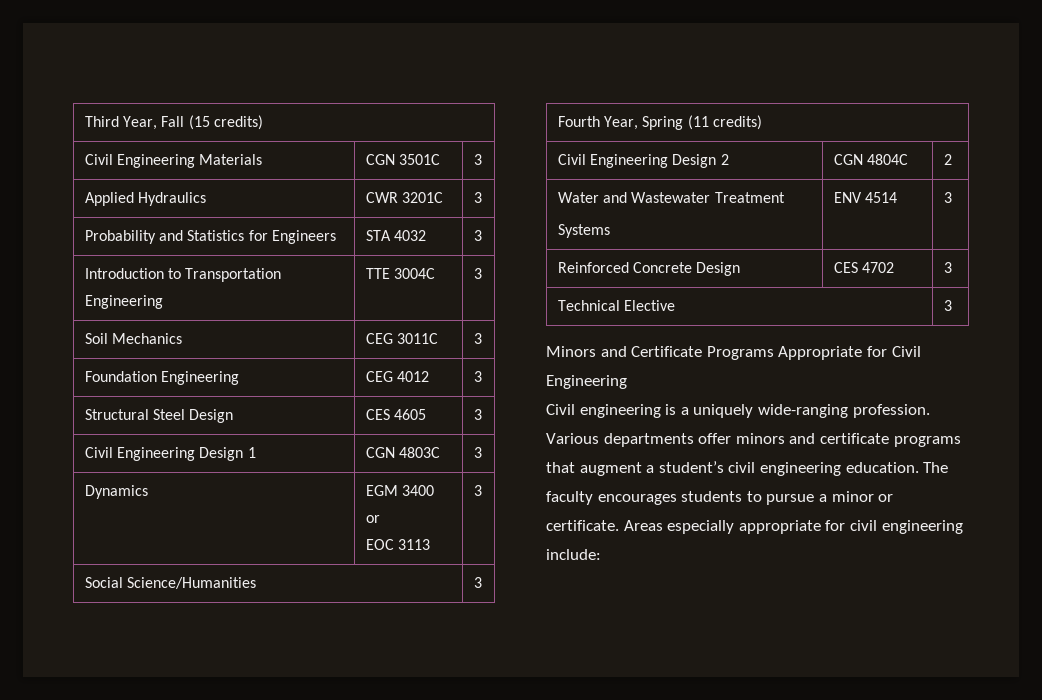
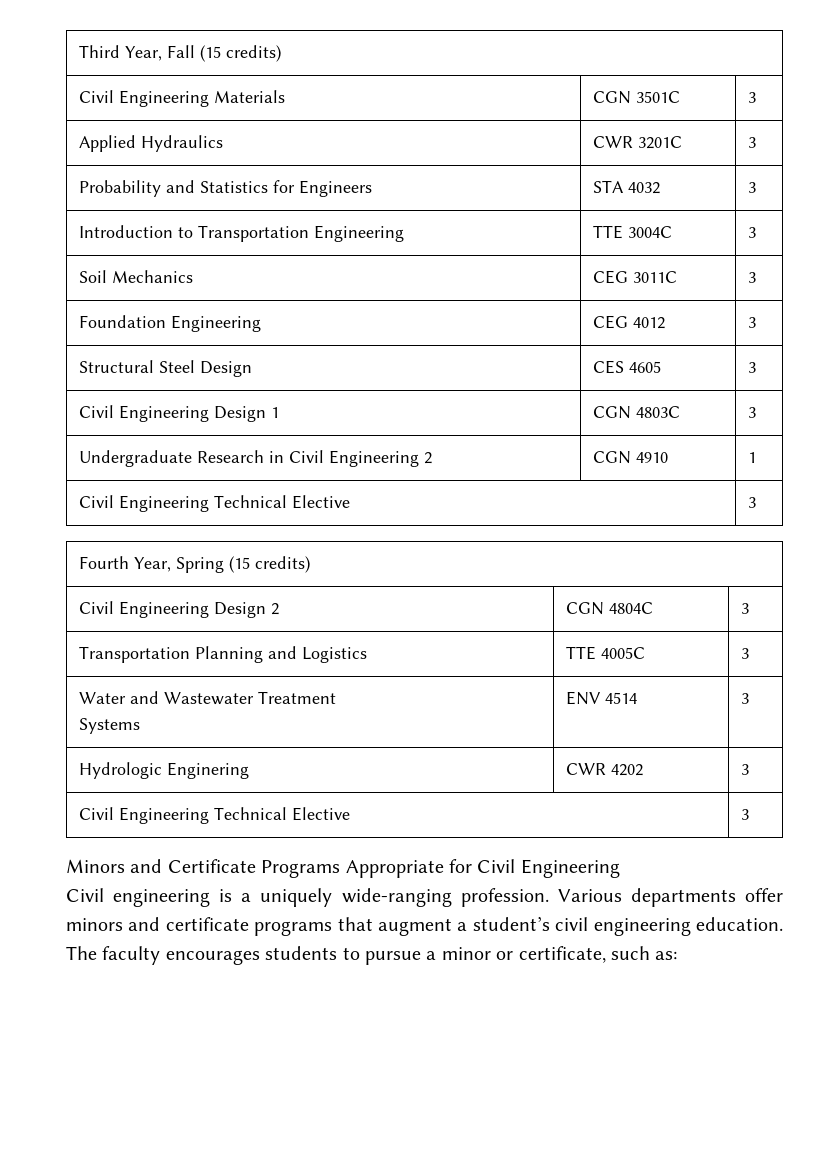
[84,485,148,499] [365,485,435,496] [365,515,380,523] [365,539,431,550] [473,485,482,496] [84,577,257,589] Dynamics | EGM 3400 or // EOC 3113 | 3 // Social Science/Humanities -> [78,450,432,467] [592,451,668,464] [747,452,756,463] [78,495,350,512] Undergraduate Research in Civil Engineering 2 | CGN 4910 | 1 // Civil Engineering Technical Elective
[687,115,709,130] (11 -> [228,556,250,573] (15
[943,154,952,165] 2 -> [740,603,749,614] [78,646,367,663] [565,646,645,660] [740,648,749,659] 3 // Transportation Planning and Logistics | TTE 4005C | 3
[557,262,741,276] [833,262,895,273] [943,262,952,273] Reinforced Concrete Design | CES 4702 | 3 // -> [78,762,249,779] [565,763,643,776] [740,764,749,775] [78,807,209,824] Hydrologic Enginering | CWR 4202 | 3 // Civil Engineering
[546,520,963,534] [546,549,601,560] certificate. Areas especially appropriate for civil engineering include: -> [518,946,678,963] certificate, such as:

